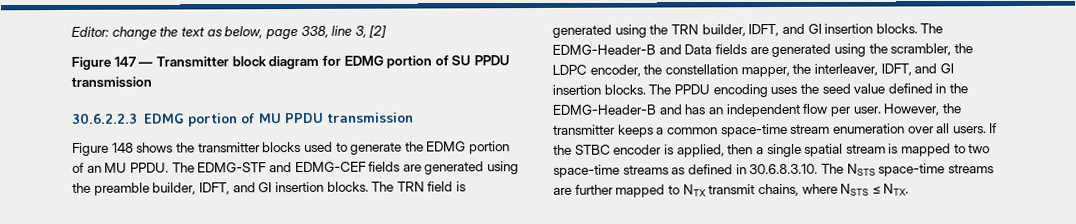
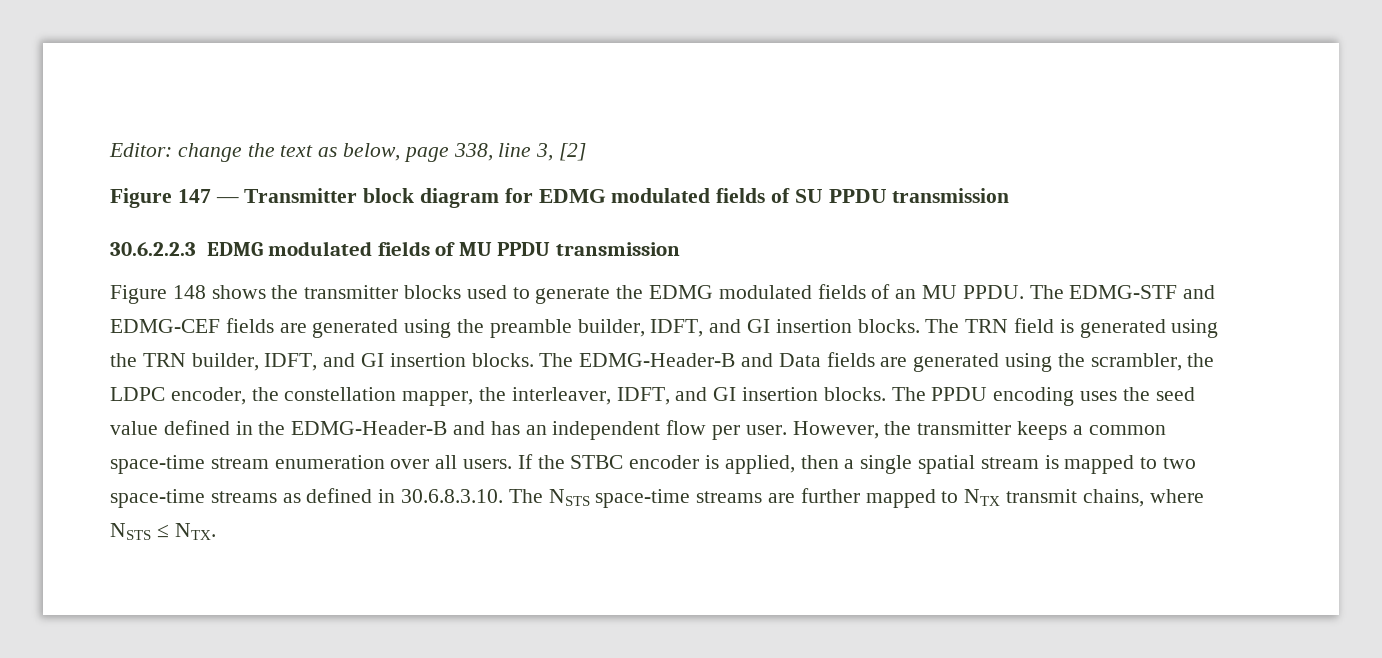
[386,55,433,69] portion -> [611,188,766,203] modulated fields
[187,113,238,127] portion -> [268,241,430,256] modulated fields
[469,141,511,155] portion -> [718,284,866,299] modulated fields

